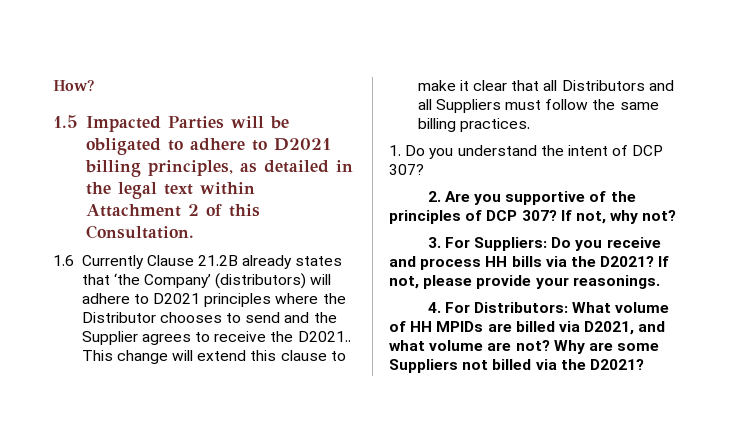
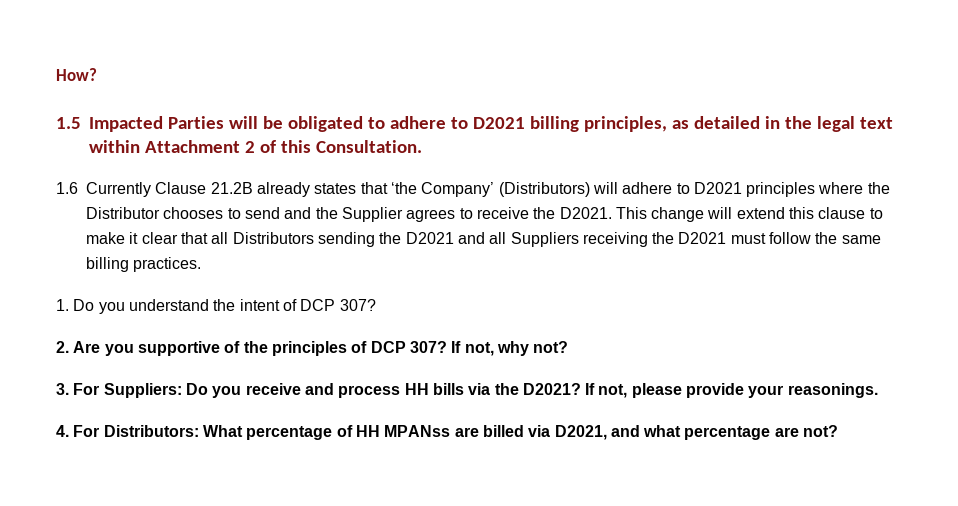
[215,273,307,289] (distributors) -> [498,182,590,197] (Distributors)
[297,331,351,342] D2021.. -> [559,207,612,219] D2021.
[648,80,674,91] [417,99,501,113] and all Suppliers -> [317,232,727,247] sending the D2021 and all Suppliers receiving the D2021
[615,302,670,313] volume -> [246,426,333,440] percentage
[436,321,484,332] MPIDs -> [384,425,451,437] MPANss
[429,340,484,351] volume -> [684,426,771,440] percentage
[553,340,660,354] [389,359,644,373] Why are some Suppliers not billed via the D2021? -> (839, 431) none

